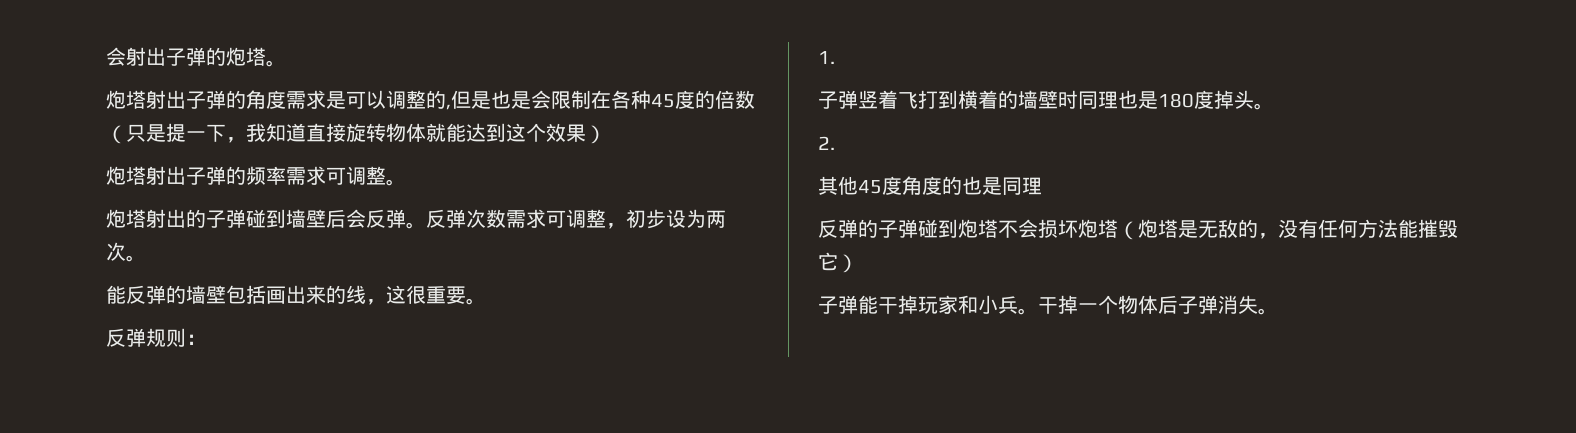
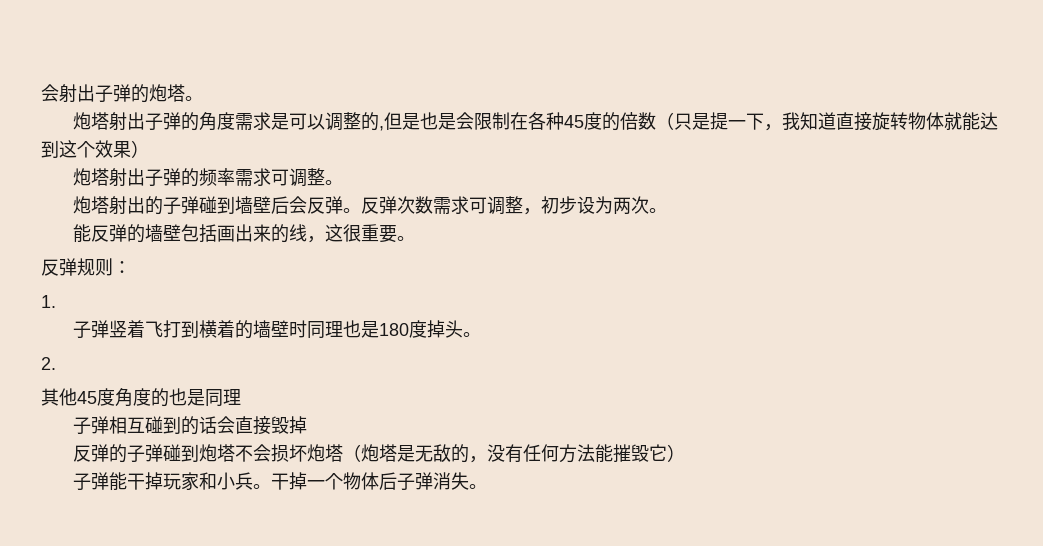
(1042, 186) none -> [73,416,308,435] // 子弹相互碰到的话会直接毁掉

